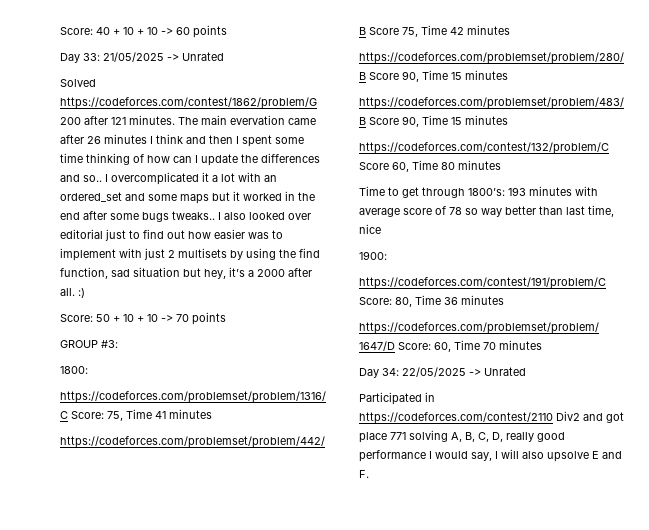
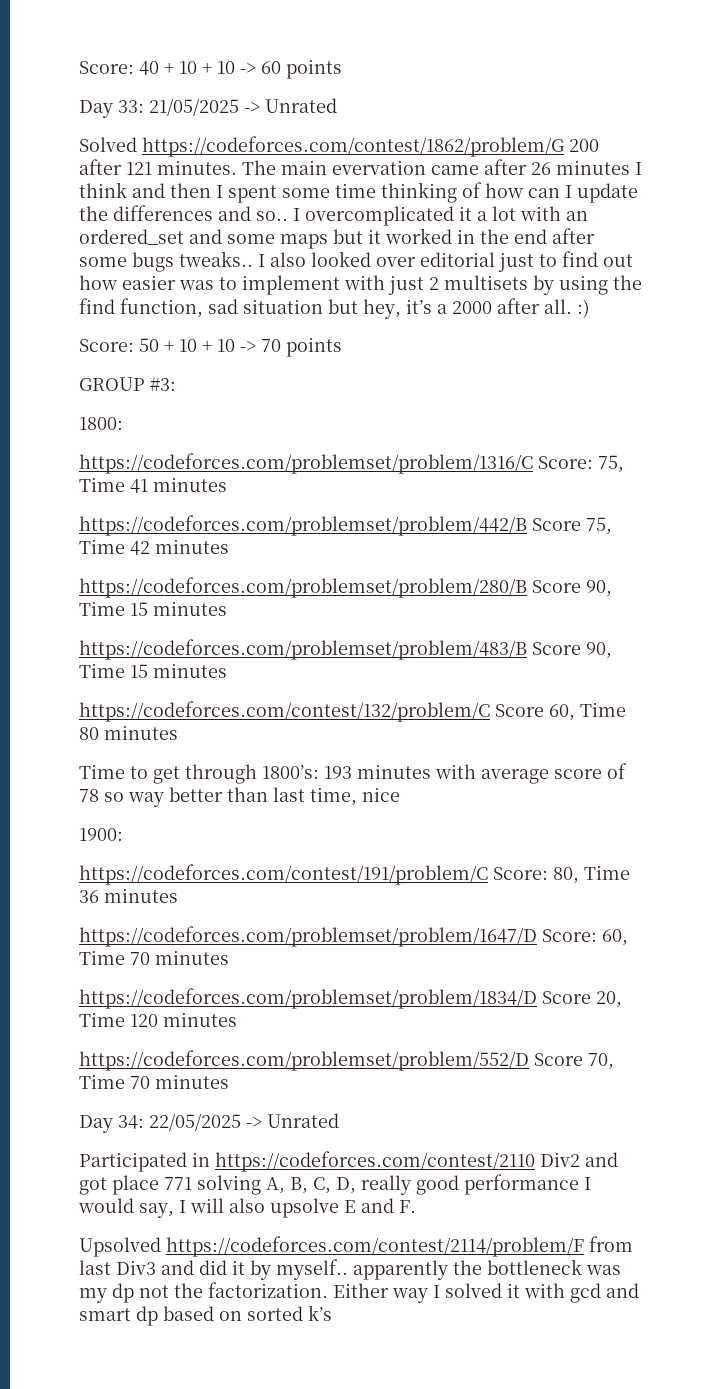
(542, 345) none -> [79,988,622,1009] [79,1012,237,1027] [79,1050,614,1071] [79,1074,229,1089] // https://codeforces.com/problemset/problem/1834/D Score 20, Time 120 minutes // https://codeforces.com/problemset/problem/552/D Score 70, Time 70 minutes
(369, 474) none -> [79,1236,633,1257] [79,1259,621,1280] [79,1282,639,1303] [79,1305,332,1326] // Upsolved https://codeforces.com/contest/2114/problem/F from last Div3 and did it by myself.. apparently the bottleneck was my dp not the factorization. Either way I solved it with gcd and smart dp based on sorted k’s

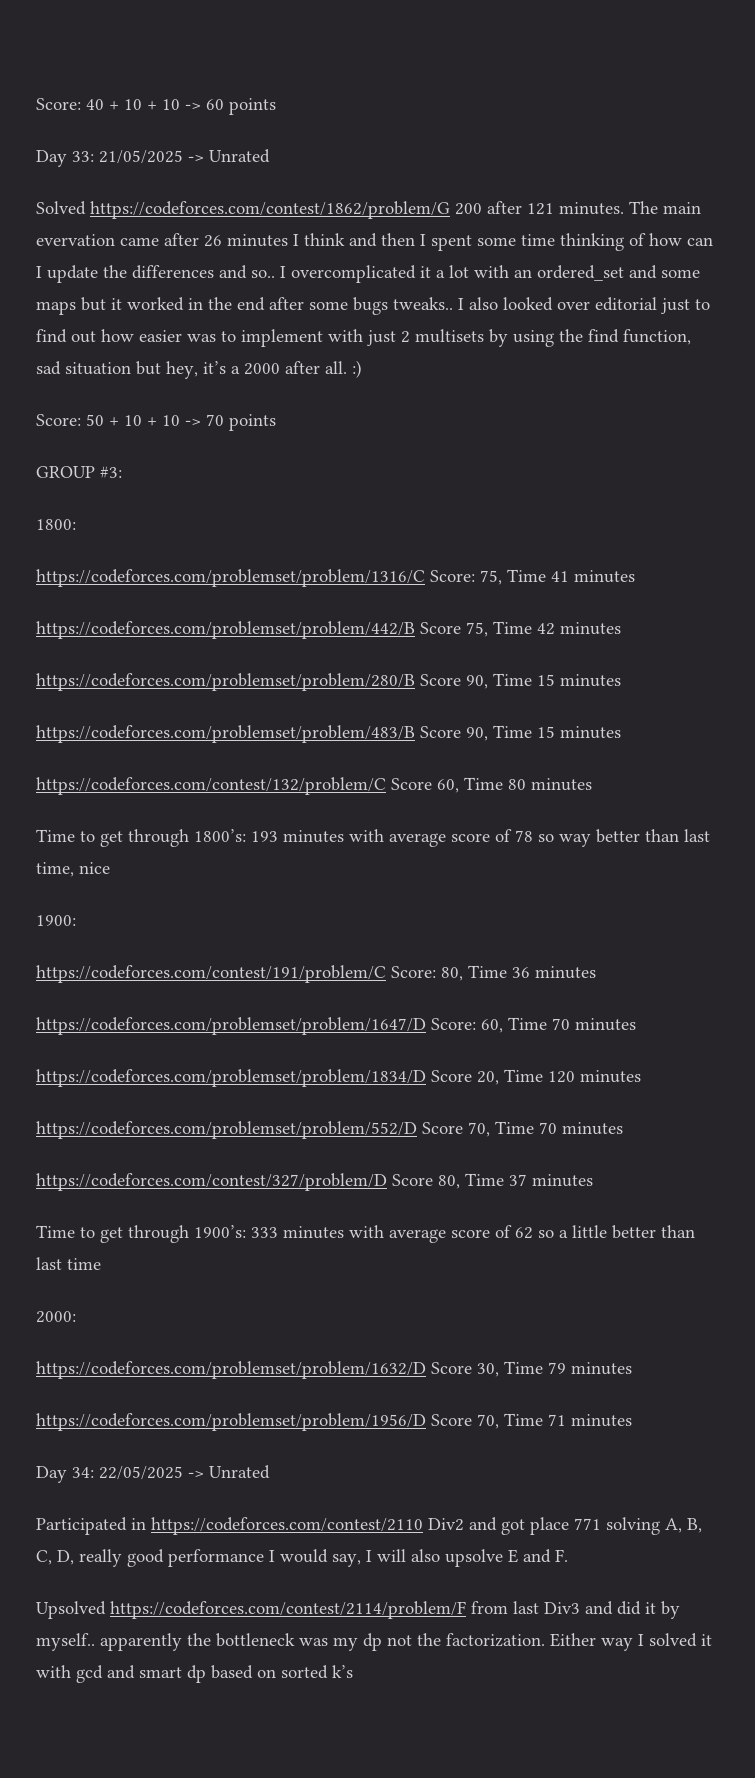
(229, 1081) none -> [36,1173,593,1191] [36,1225,695,1243] [36,1257,101,1270] [36,1311,76,1323] [36,1361,632,1379] [36,1413,632,1431] // https://codeforces.com/contest/327/problem/D Score 80, Time 37 minutes // Time to get through 1900’s: 333 minutes with average score of 62 so a little better than last time // 2000: // https://codeforces.com/problemset/problem/1632/D Score 30, Time 79 minutes // https://codeforces.com/problemset/problem/1956/D Score 70, Time 71 minutes

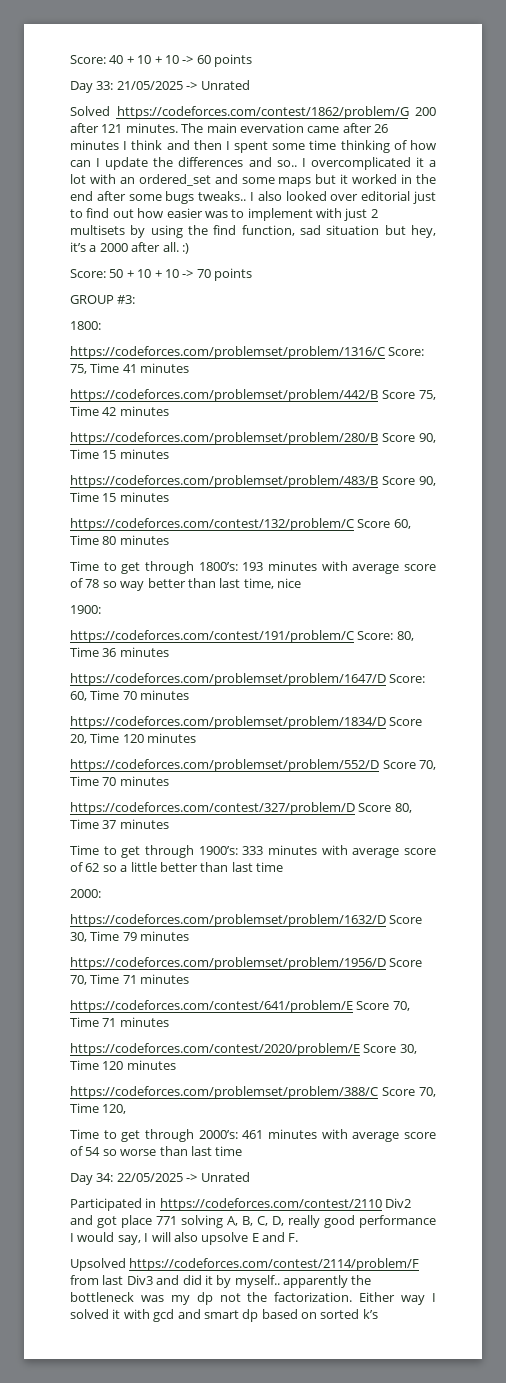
(632, 1420) none -> [70,1000,410,1013] [70,1017,169,1027] [70,1043,417,1056] [70,1060,176,1070] [70,1086,436,1099] [70,1103,127,1114] [70,1129,436,1142] [70,1146,243,1156] // https://codeforces.com/contest/641/problem/E Score 70, Time 71 minutes // https://codeforces.com/contest/2020/problem/E Score 30, Time 120 minutes // https://codeforces.com/problemset/problem/388/C Score 70, Time 120, // Time to get through 2000’s: 461 minutes with average score of 54 so worse than last time

